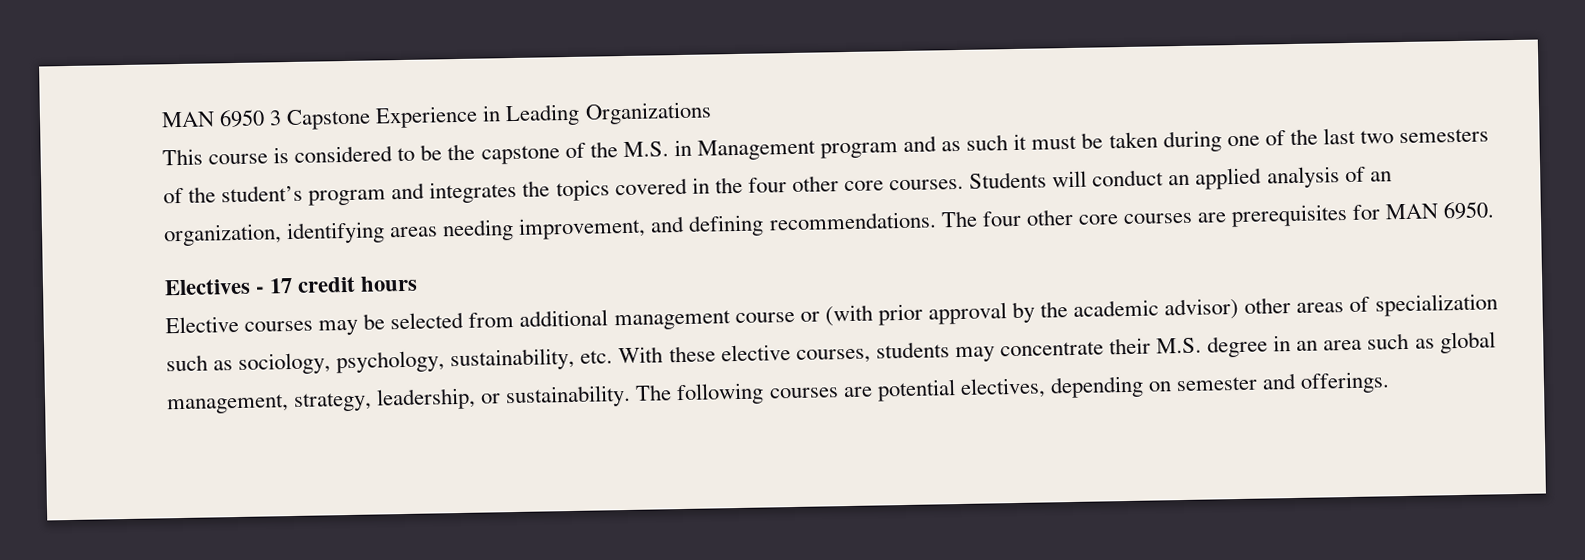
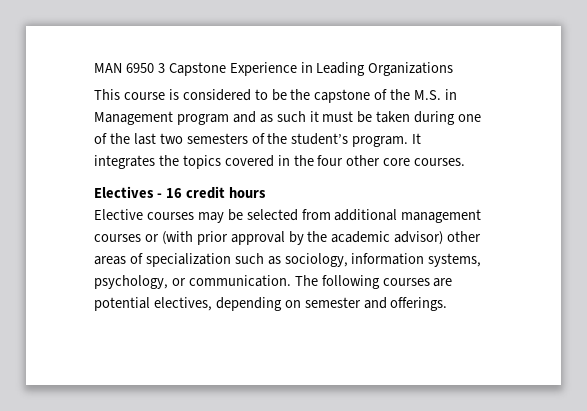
[308,182,426,206] program and -> [352,133,422,147] program. It
[969,166,1392,190] [163,201,1496,247] Students will conduct an applied analysis of an organization, identifying areas needing improvement, and defining recommendations. The four other core courses are prerequisites for MAN 6950. -> (466, 162) none
[269,277,294,294] 17 -> [165,188,182,198] 16
[734,311,795,324] course -> [94,234,141,242] courses
[336,331,1496,374] [166,384,632,415] psychology, sustainability, etc. With these elective courses, students may concentrate their M.S. degree in an area such as global management, strategy, leadership, or sustainability. -> [351,253,482,267] [94,275,291,289] information systems, psychology, or communication.

